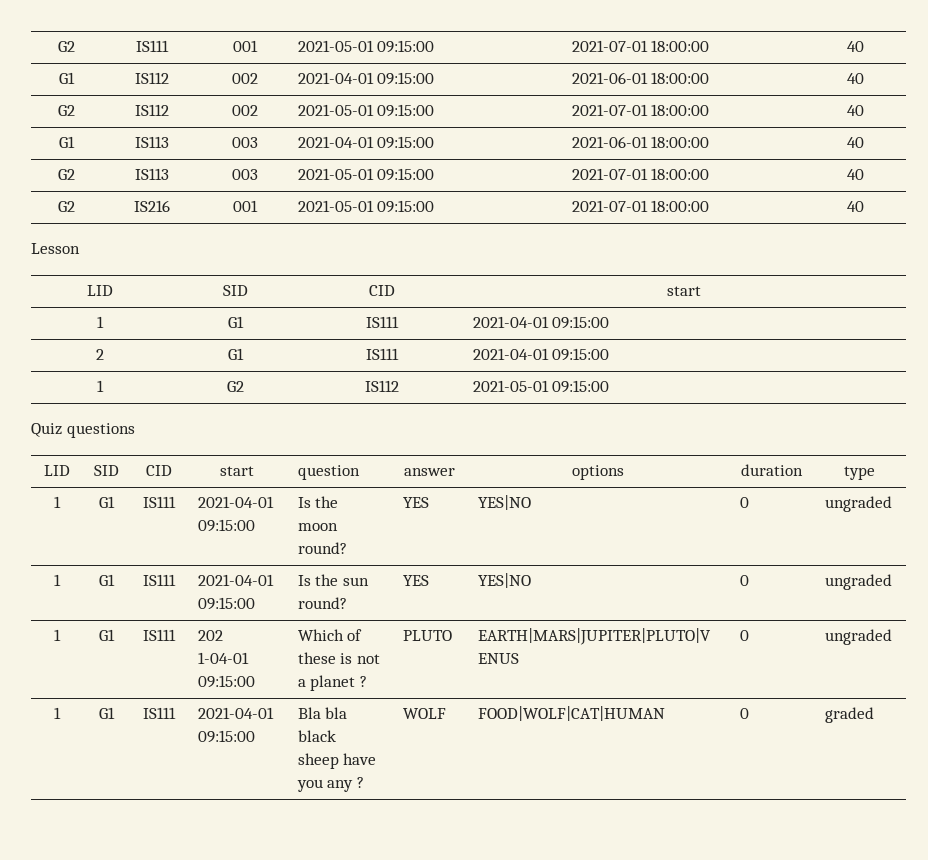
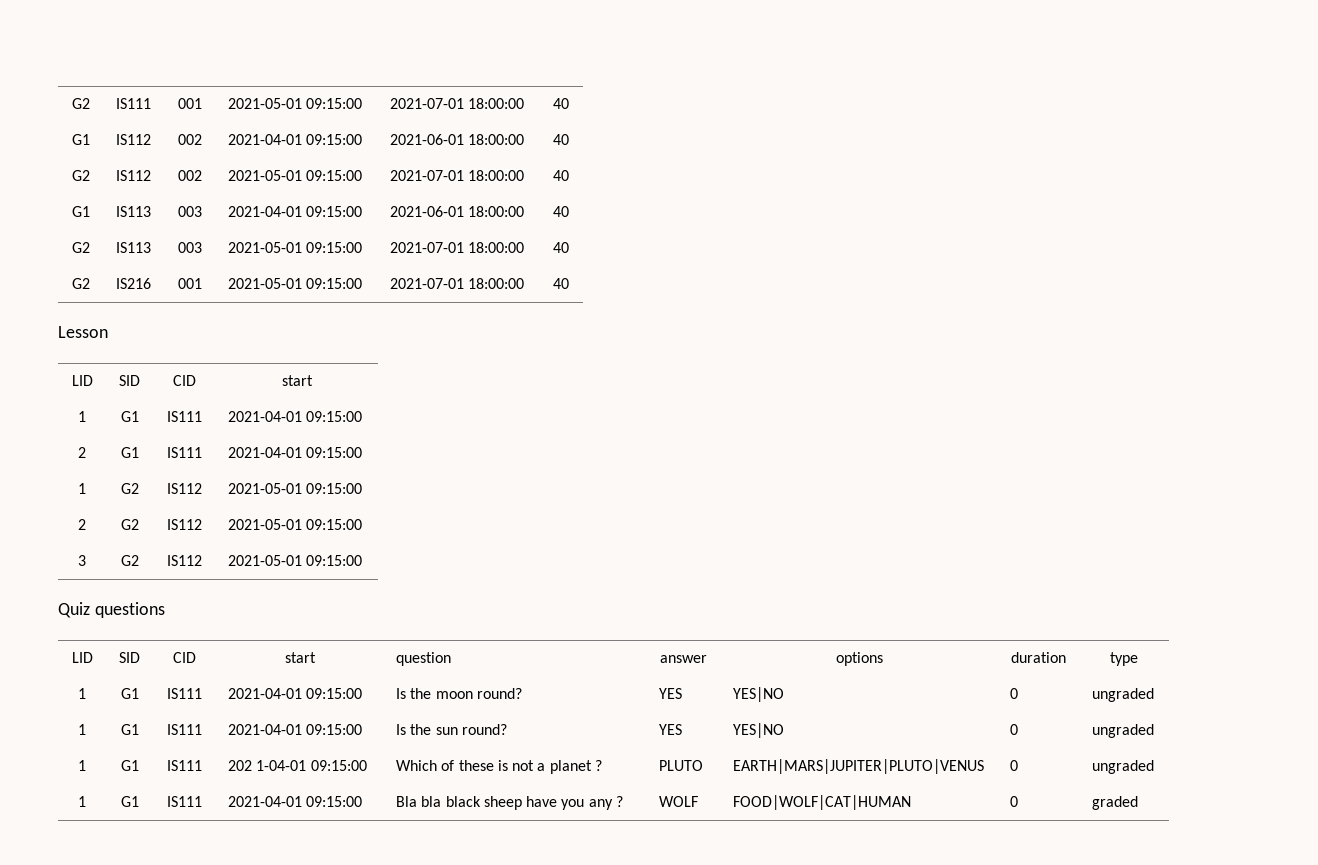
(610, 386) none -> [78,519,86,530] [120,519,139,530] [167,519,202,530] [227,519,363,530] [78,555,86,566] [120,555,139,566] [167,555,202,566] [227,555,363,566] // 2 | G2 | IS112 | 2021-05-01 09:15:00 // 3 | G2 | IS112 | 2021-05-01 09:15:00

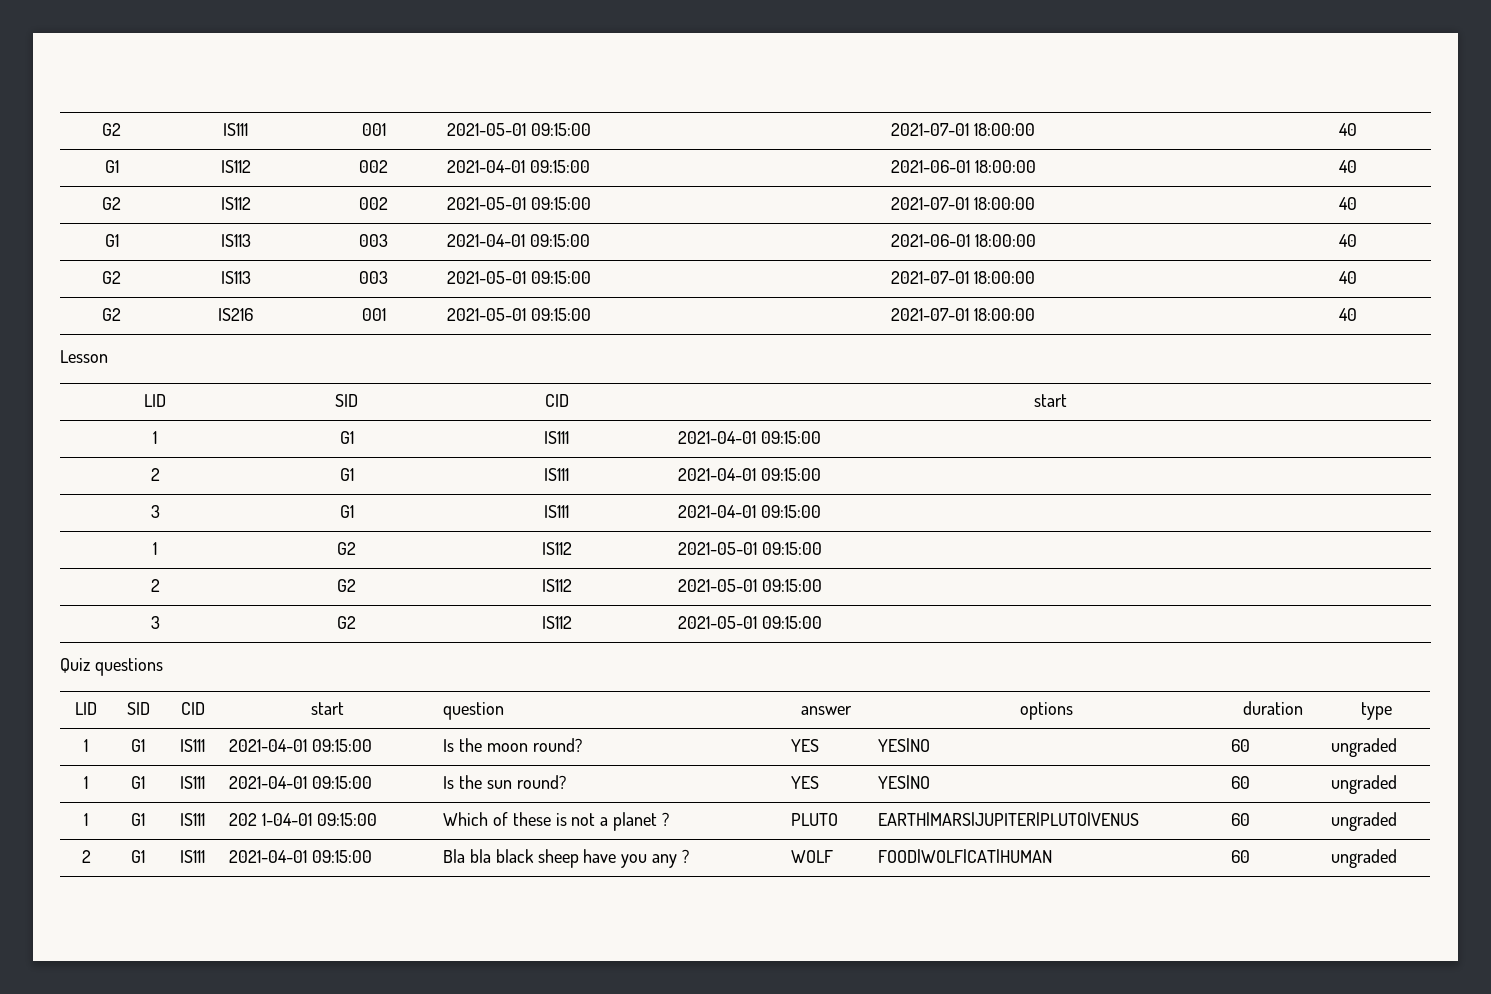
(363, 452) none -> [150,505,160,518] [339,505,354,518] [544,505,569,518] [677,505,821,518] // 3 | G1 | IS111 | 2021-04-01 09:15:00
[1009,688,1018,699] 0 -> [1230,739,1250,752] 60
[1009,724,1018,735] 0 -> [1230,776,1250,789] 60
[1009,760,1018,771] [1091,760,1154,774] [78,796,86,807] 0 | ungraded // 1 -> [1230,813,1250,826] [1330,812,1397,831] [81,850,91,863] 60 | ungraded // 2
[1009,796,1018,807] [1091,796,1138,810] 0 | graded -> [1230,850,1250,863] [1330,849,1397,868] 60 | ungraded

